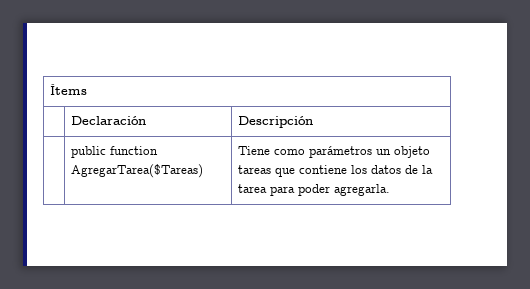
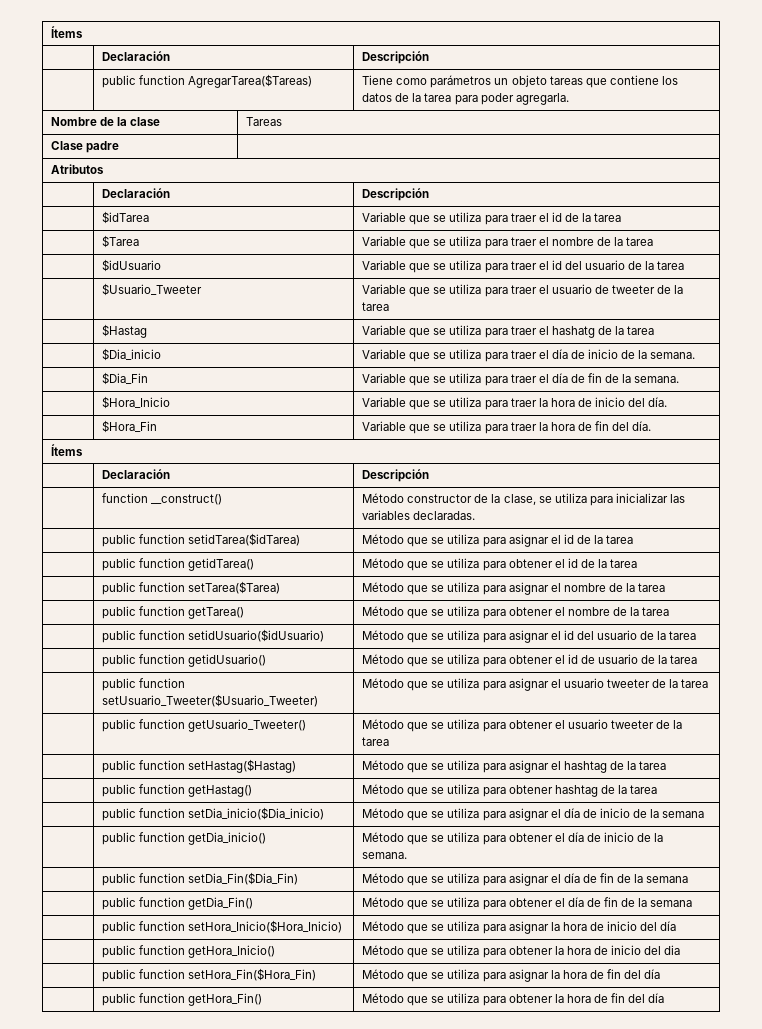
(391, 190) none -> [51,117,161,126] [246,117,283,126] [51,141,120,153] [51,164,105,174] [102,188,171,198] [362,188,430,201] [102,211,150,224] [362,212,622,225] [102,235,140,248] [362,236,654,249] [102,259,162,272] [362,260,685,273] [102,283,203,296] [362,284,684,297] [362,302,390,311] [102,324,148,338] [362,325,655,338] [102,348,162,361] [362,349,696,362] [102,372,149,385] [362,373,680,386] [102,396,171,409] [362,397,668,410] [102,420,158,433] [362,421,652,434] [51,444,84,456] [102,469,171,479] [362,469,430,482] [102,493,223,505] [362,493,686,506] [362,510,476,520] [102,533,301,547] [362,534,634,547] [102,558,255,571] [362,558,638,571] [102,581,281,595] [362,582,666,595] [102,606,245,619] [362,606,670,619] [102,629,325,643] [362,630,697,643] [102,654,267,667] [362,654,698,667] [102,678,186,691] [102,694,319,707] [362,678,709,691] [102,719,307,732] [362,719,683,732] [362,737,390,746] [102,759,297,773] [362,760,667,773] [102,784,253,797] [362,784,658,797] [102,807,325,821] [362,808,705,821] [102,832,267,845] [362,832,664,845] [362,852,408,859] [102,872,299,886] [362,873,689,886] [102,897,254,910] [362,897,693,910] [102,920,343,934] [362,921,677,934] [102,945,276,958] [362,945,681,958] [102,968,317,982] [362,969,661,982] [102,993,263,1006] [362,993,665,1006] // Nombre de la clase | Tareas // Clase padre | // Atributos // | Declaración | Descripción // | $idTarea | Variable que se utiliza para traer el id de la tarea // | $Tarea | Variable que se utiliza para traer el nombre de la tarea // | $idUsuario | Variable que se utiliza para traer el id del usuario de la tarea // | $Usuario_Tweeter | Variable que se utiliza para traer el usuario de tweeter de la tarea // | $Hastag | Variable que se utiliza para traer el hashatg de la tarea // | $Dia_inicio | Variable que se utiliza para traer el día de inicio de la semana. // | $Dia_Fin | Variable que se utiliza para traer el día de fin de la semana. // | $Hora_Inicio | Variable que se utiliza para traer la hora de inicio del día. // | $Hora_Fin | Variable que se utiliza para traer la hora de fin del día. // Ítems // | Declaración | Descripción // | function __construct() | Método constructor de la clase, se utiliza para inicializar las variables declaradas. // | public function setidTarea($idTarea) | Método que se utiliza para asignar el id de la tarea // | public function getidTarea() | Método que se utiliza para obtener el id de la tarea // | public function setTarea($Tarea) | Método que se utiliza para asignar el nombre de la tarea // | public function getTarea() | Método que se utiliza para obtener el nombre de la tarea // | public function setidUsuario($idUsuario) | Método que se utiliza para asignar el id del usuario de la tarea // | public function getidUsuario() | Método que se utiliza para obtener el id de usuario de la tarea // | public function setUsuario_Tweeter($Usuario_Tweeter) | Método que se utiliza para asignar el usuario tweeter de la tarea // | public function getUsuario_Tweeter() | Método que se utiliza para obtener el usuario tweeter de la tarea // | public function setHastag($Hastag) | Método que se utiliza para asignar el hashtag de la tarea // | public function getHastag() | Método que se utiliza para obtener hashtag de la tarea // | public function setDia_inicio($Dia_inicio) | Método que se utiliza para asignar el día de inicio de la semana // | public function getDia_inicio() | Método que se utiliza para obtener el día de inicio de la semana. // | public function setDia_Fin($Dia_Fin) | Método que se utiliza para asignar el día de fin de la semana // | public function getDia_Fin() | Método que se utiliza para obtener el día de fin de la semana // | public function setHora_Inicio($Hora_Inicio) | Método que se utiliza para asignar la hora de inicio del día // | public function getHora_Inicio() | Método que se utiliza para obtener la hora de inicio del dia // | public function setHora_Fin($Hora_Fin) | Método que se utiliza para asignar la hora de fin del día // | public function getHora_Fin() | Método que se utiliza para obtener la hora de fin del día

